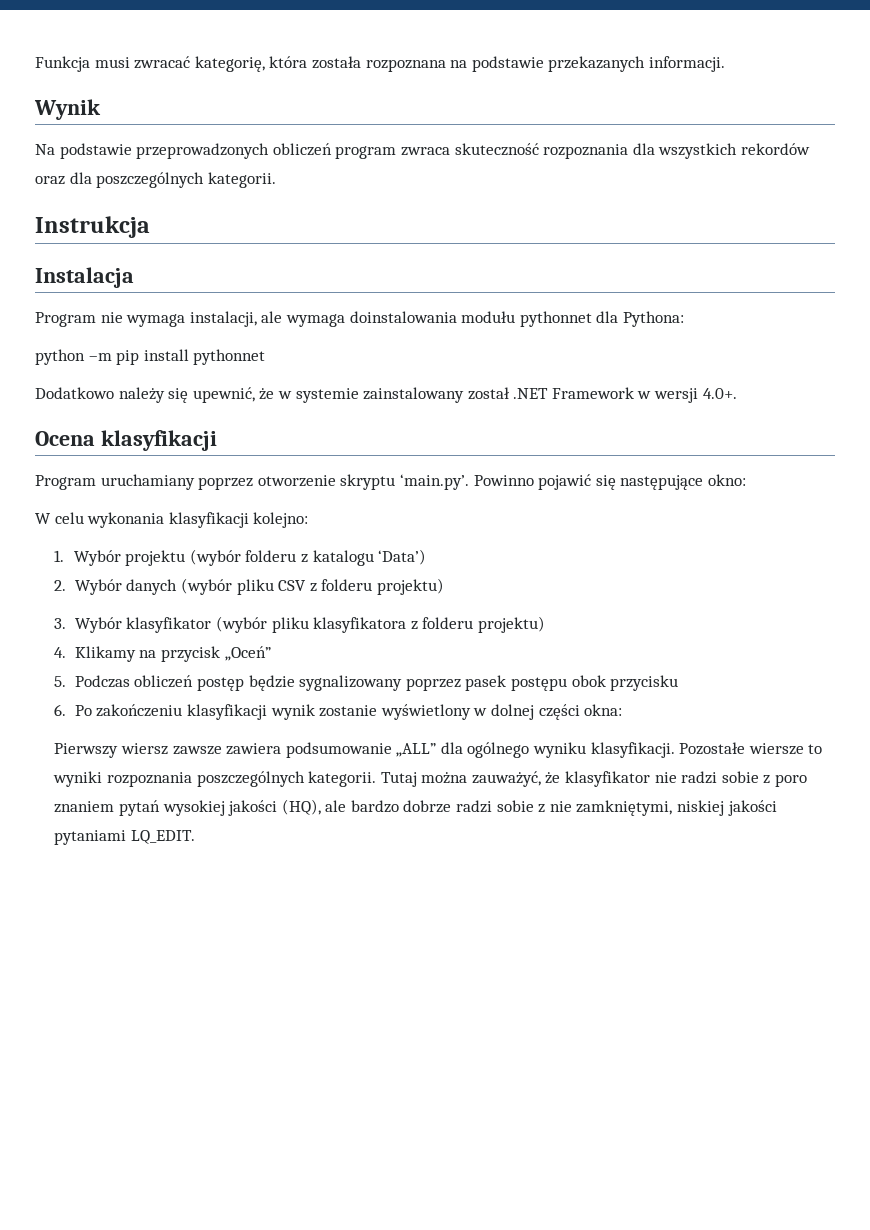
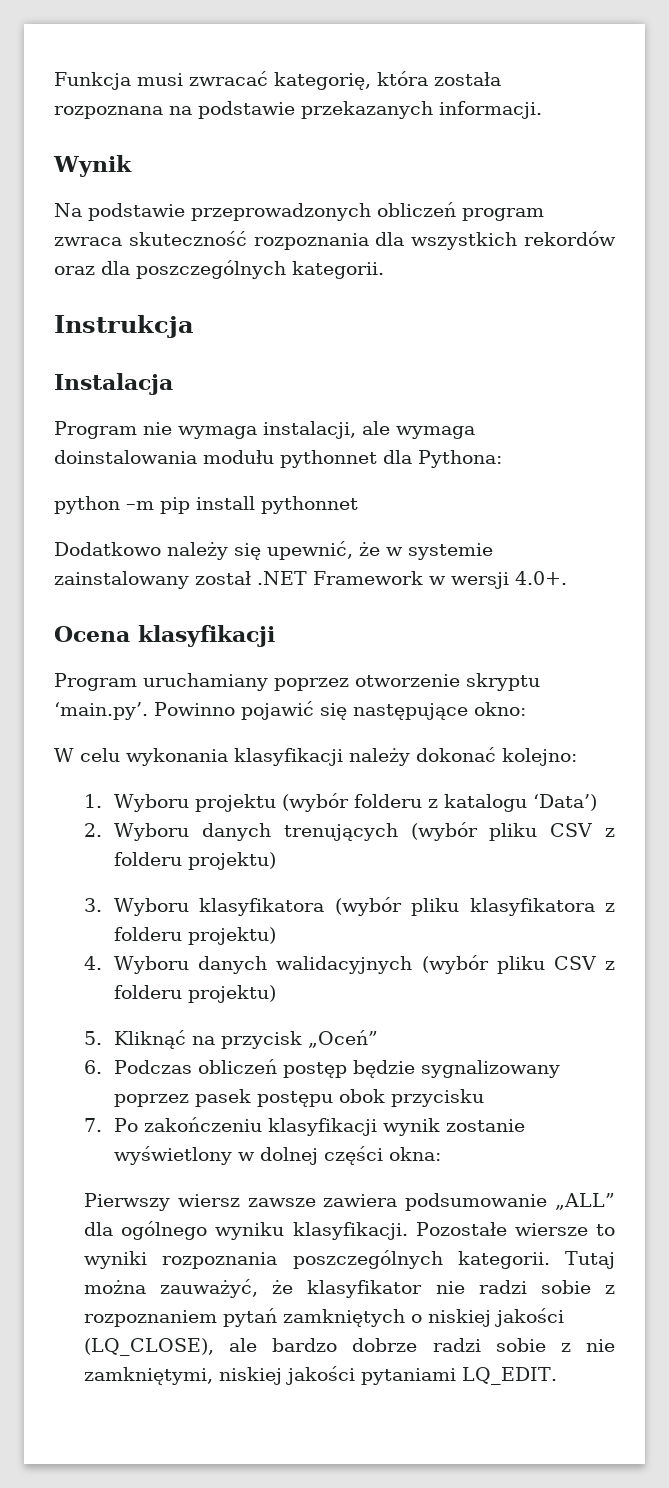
(249, 520) none -> [349,747,496,766] należy dokonać
[73,550,121,566] Wybór -> [114,794,190,812] Wyboru
[74,579,178,595] Wybór danych -> [114,823,398,841] Wyboru danych trenujących
[74,617,212,633] Wybór klasyfikator -> [114,898,325,916] Wyboru klasyfikatora
[74,646,136,662] Klikamy -> [114,955,615,974] [114,985,277,1003] [84,1030,187,1049] Wyboru danych walidacyjnych (wybór pliku CSV z folderu projektu) // 5. Kliknąć
[54,676,67,687] 5. -> [84,1060,103,1074] 6.
[54,704,67,716] 6. -> [84,1118,103,1132] 7.
[774,774,807,787] [54,799,321,816] poro znaniem pytań wysokiej jakości (HQ), -> [84,1308,565,1327] [84,1338,215,1356] rozpoznaniem pytań zamkniętych o niskiej jakości (LQ_CLOSE),

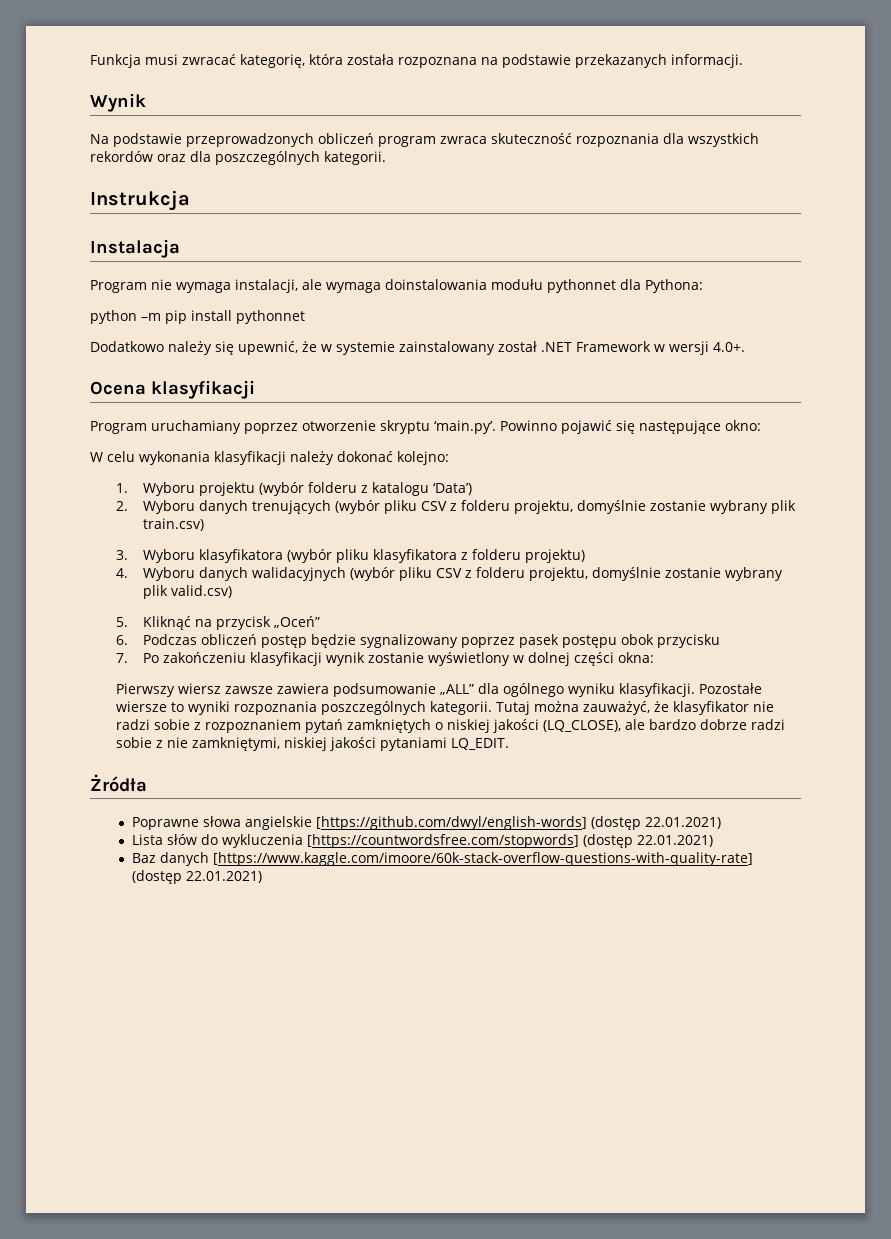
[188,852,277,870] projektu) -> [513,500,796,514] [142,518,204,531] projektu, domyślnie zostanie wybrany plik train.csv)
[188,985,277,1003] projektu) -> [528,567,783,581] [142,585,232,599] projektu, domyślnie zostanie wybrany plik valid.csv)
(558, 1376) none -> [90,774,147,792] [131,816,721,830] [131,834,713,848] [131,852,753,866] [131,870,262,884] // Żródła // Poprawne słowa angielskie [https://github.com/dwyl/english-words] (dostęp 22.01.2021) // Lista słów do wykluczenia [https://countwordsfree.com/stopwords] (dostęp 22.01.2021) // Baz danych [https://www.kaggle.com/imoore/60k-stack-overflow-questions-with-quality-rate] (dostęp 22.01.2021)

